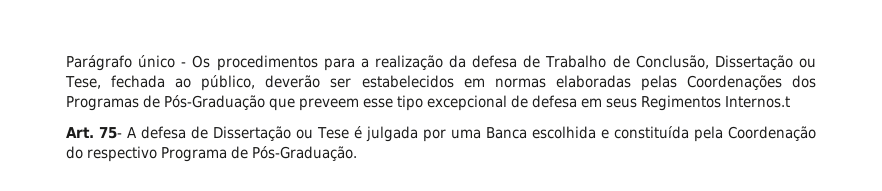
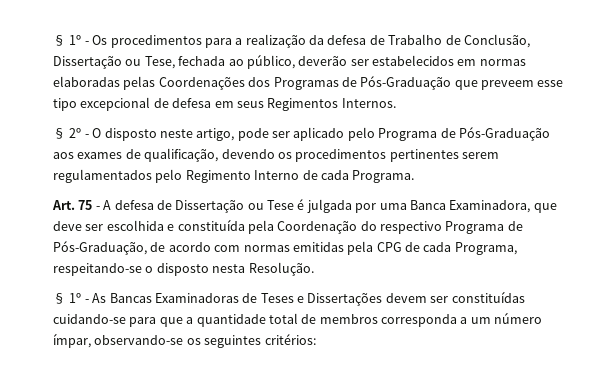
[66,55,176,71] Parágrafo único -> [53,35,82,46] § 1º
[725,96,790,108] Internos.t -> [341,98,396,108] [53,127,550,141] [53,148,499,162] [53,169,415,183] Internos. // § 2º - O disposto neste artigo, pode ser aplicado pelo Programa de Pós-Graduação aos exames de qualificação, devendo os procedimentos pertinentes serem regulamentados pelo Regimento Interno de cada Programa.
[99,127,123,139] 75- -> [78,200,100,210] 75 -
(527, 133) none -> [449,200,557,213] [53,221,104,231] Examinadora, que deve ser
[252,146,357,161] Pós-Graduação. -> [53,241,517,255] [53,262,314,276] [53,291,525,306] [53,312,543,327] [53,333,316,348] Pós-Graduação, de acordo com normas emitidas pela CPG de cada Programa, respeitando-se o disposto nesta Resolução. // § 1º - As Bancas Examinadoras de Teses e Dissertações devem ser constituídas cuidando-se para que a quantidade total de membros corresponda a um número ímpar, observando-se os seguintes critérios:

